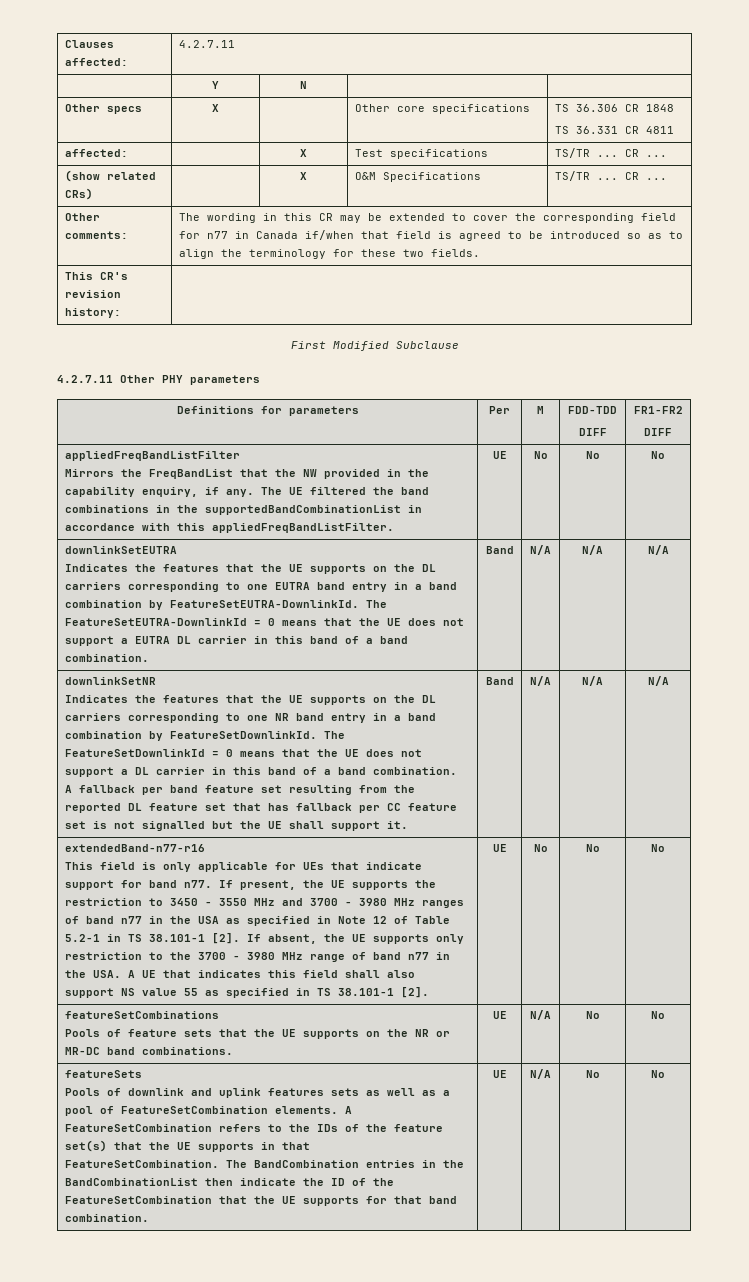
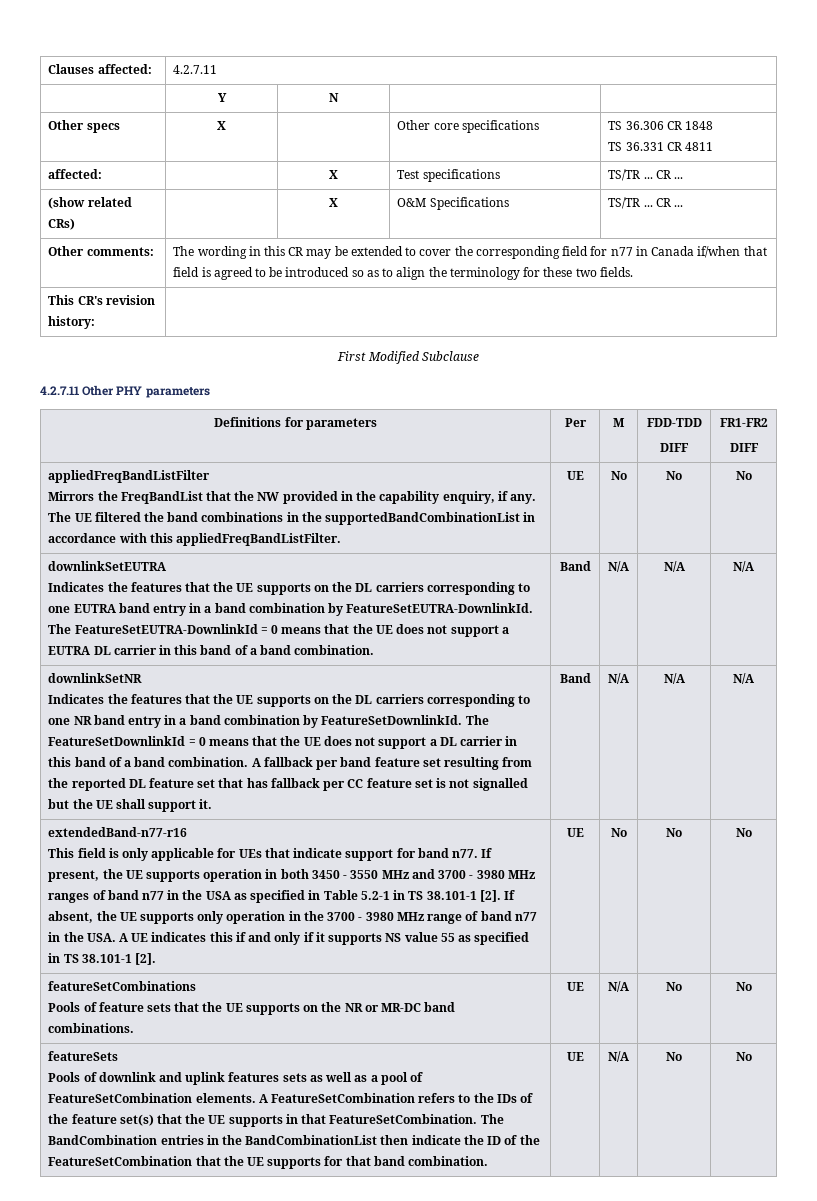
[414,880,436,888] [64,898,163,906] the restriction to -> [203,869,309,882] operation in both
[337,916,408,924] Note 12 of -> (321, 895) none
[64,952,163,960] restriction to -> [226,911,301,924] operation in
[162,970,191,978] that -> (149, 937) none
[302,970,415,978] [64,988,114,998] field shall also support -> [235,932,383,945] if and only if it supports

